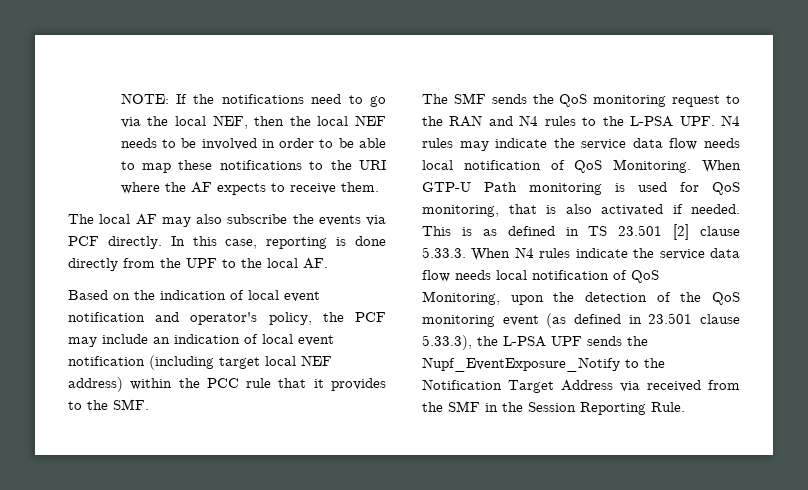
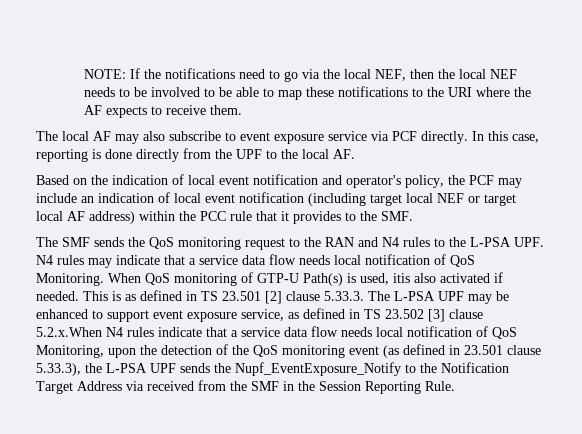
[261,138,315,148] in order -> (200, 92) none
[292,214,361,226] the events -> [225,131,367,144] to event exposure service
(332, 360) none -> [468,194,516,206] [36,211,85,221] or target local AF
[553,138,575,148] the -> [164,255,196,265] that a
[422,182,740,195] [422,204,556,217] GTP-U Path monitoring is used for QoS monitoring, that is -> [145,272,410,286] QoS monitoring of GTP-U Path(s) is used, itis
[471,248,511,261] When -> [368,291,509,304] [36,308,483,322] [36,327,102,337] The L-PSA UPF may be enhanced to support event exposure service, as defined in TS 23.502 [3] clause 5.2.x.When
[633,248,655,258] the -> [206,327,238,337] that a

